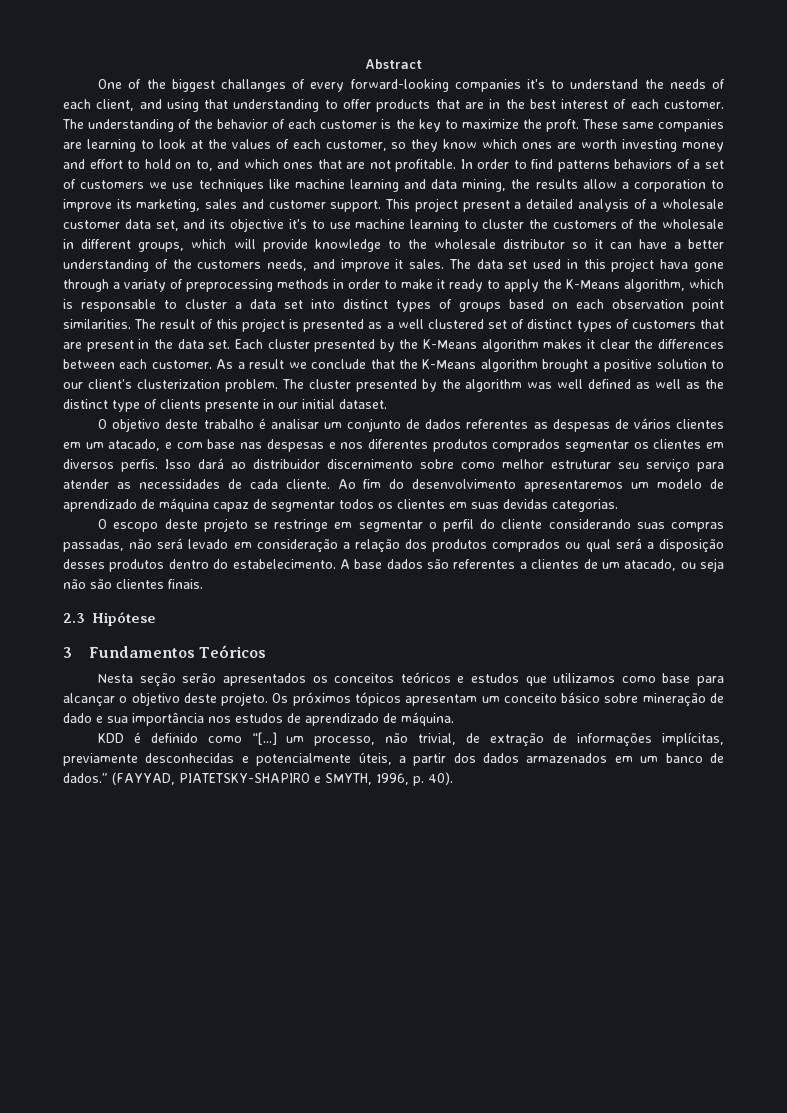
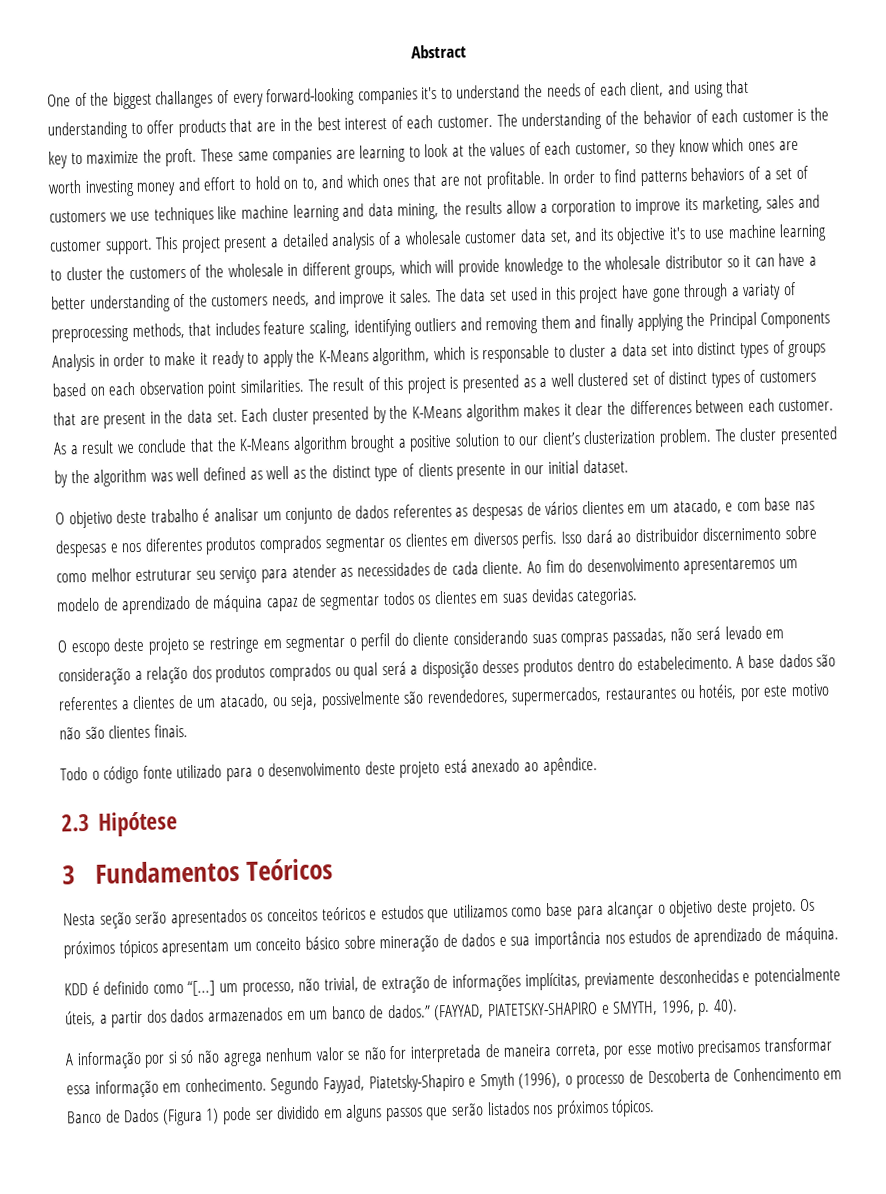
[660,259,689,269] hava -> [621,284,650,299] have
[277,279,329,289] methods -> [131,311,831,340] [52,353,95,372] methods, that includes feature scaling, identifying outliers and removing them and finally applying the Principal Components Analysis
[700,558,724,572] [63,579,203,589] seja não são clientes finais. -> [290,683,830,710] [59,724,188,740] [60,757,598,784] seja, possivelmente são revendedores, supermercados, restaurantes ou hotéis, por este motivo não são clientes finais. // Todo o código fonte utilizado para o desenvolvimento deste projeto está anexado ao apêndice.
[63,713,92,723] dado -> [461,933,496,947] dados
(453, 778) none -> [65,1037,832,1070] [66,1066,843,1098] [66,1098,656,1126] // A informação por si só não agrega nenhum valor se não for interpretada de maneira correta, por esse motivo precisamos transformar essa informação em conhecimento. Segundo Fayyad, Piatetsky-Shapiro e Smyth (1996), o processo de Descoberta de Conhencimento em Banco de Dados (Figura 1) pode ser dividido em alguns passos que serão listados nos próximos tópicos.

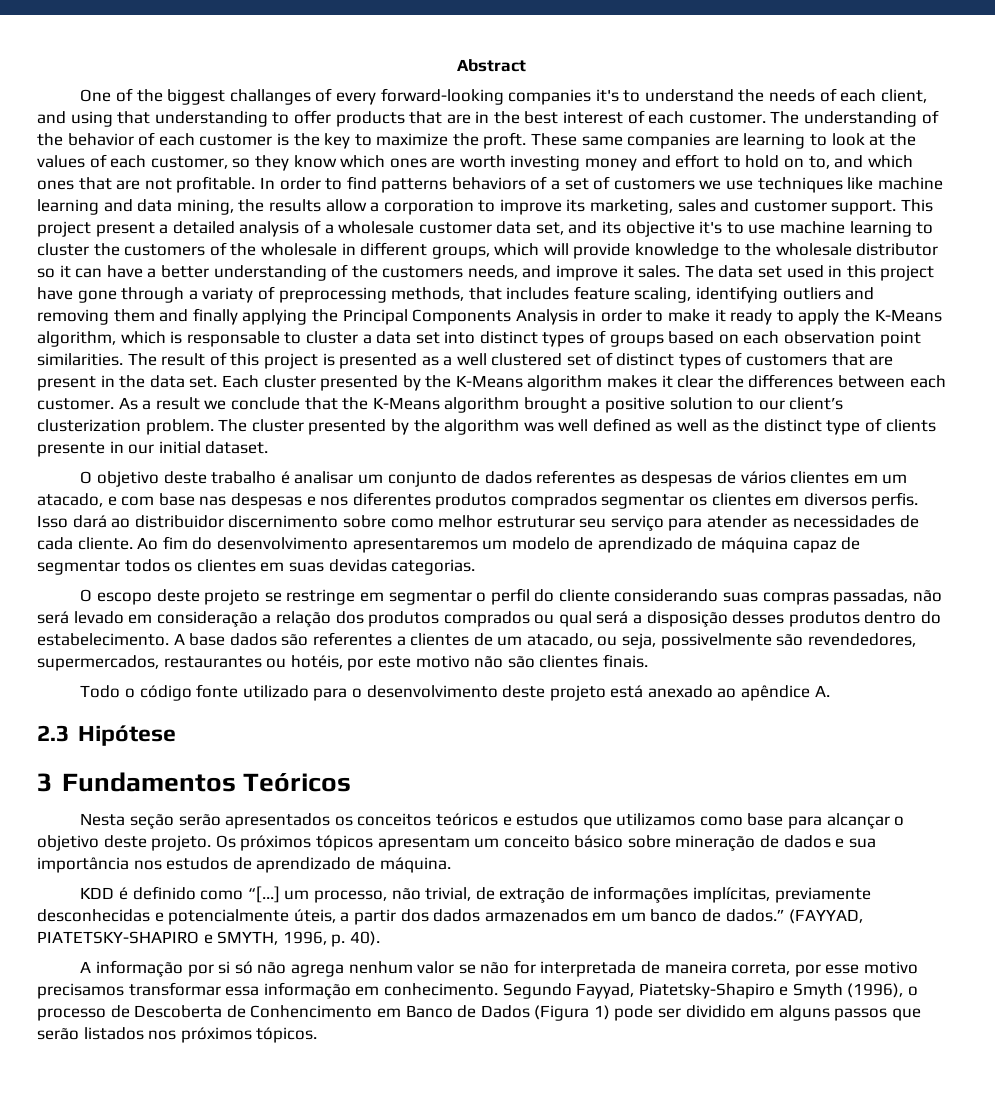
[542,757,598,776] apêndice. -> [741,685,830,701] apêndice A.

